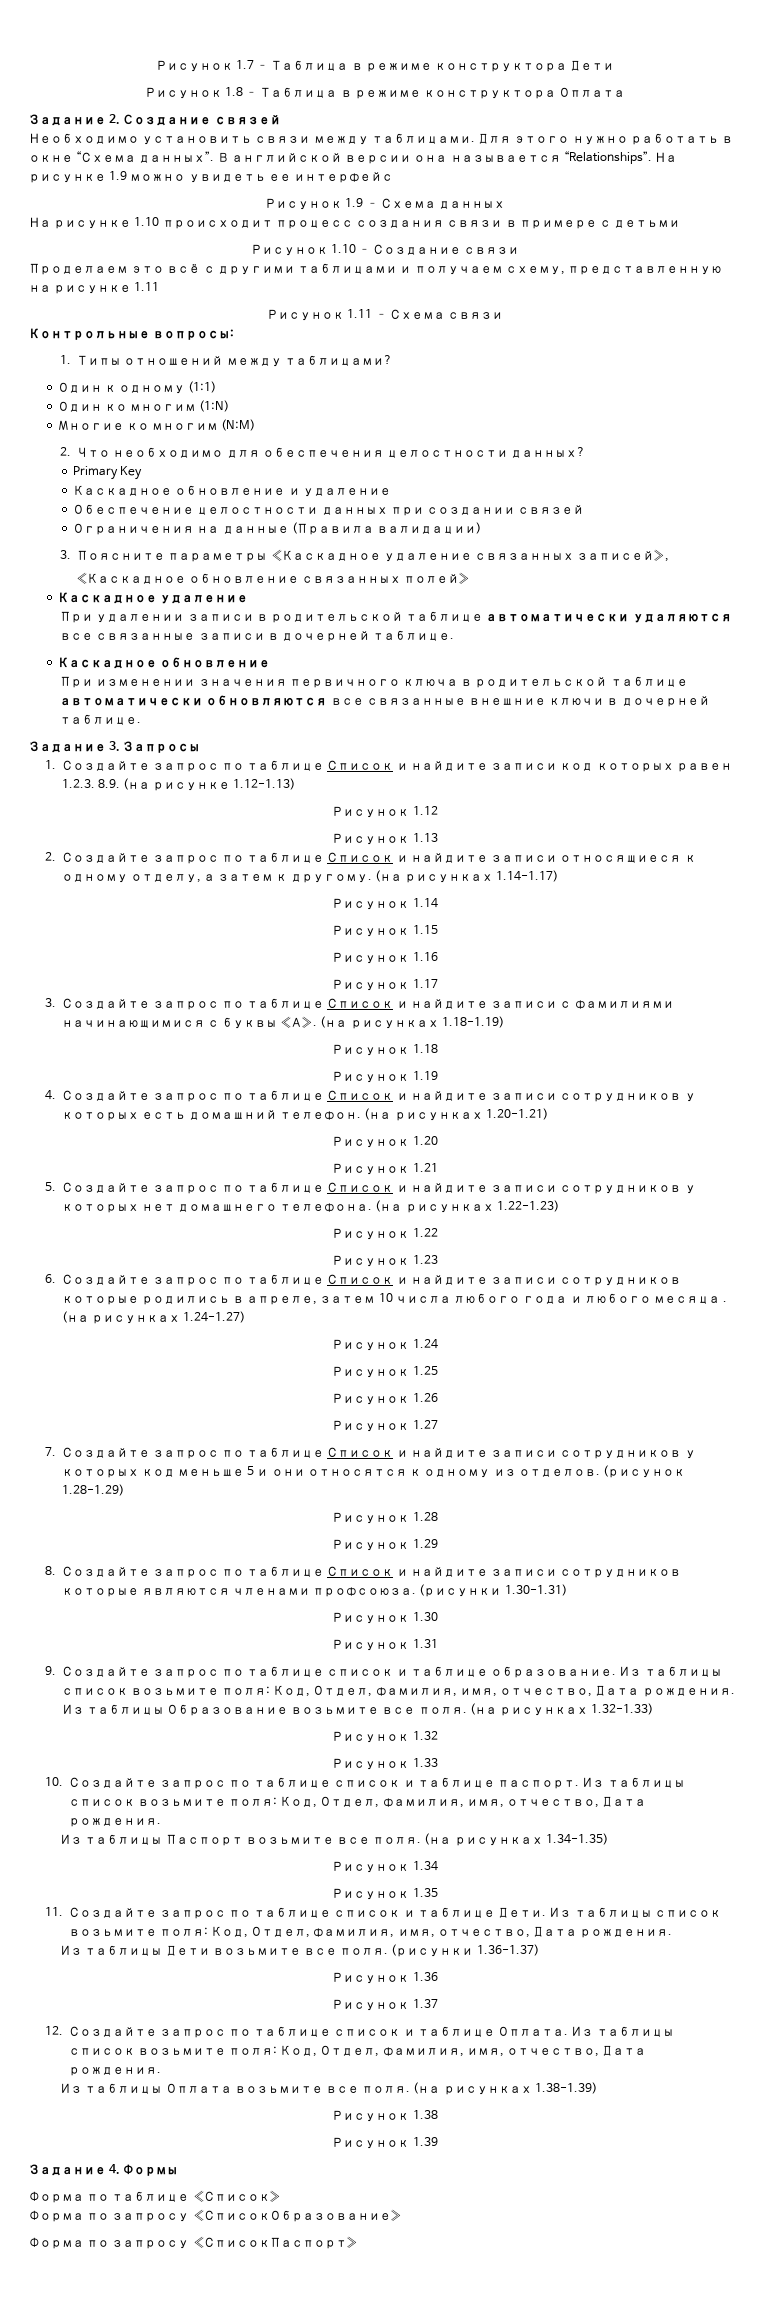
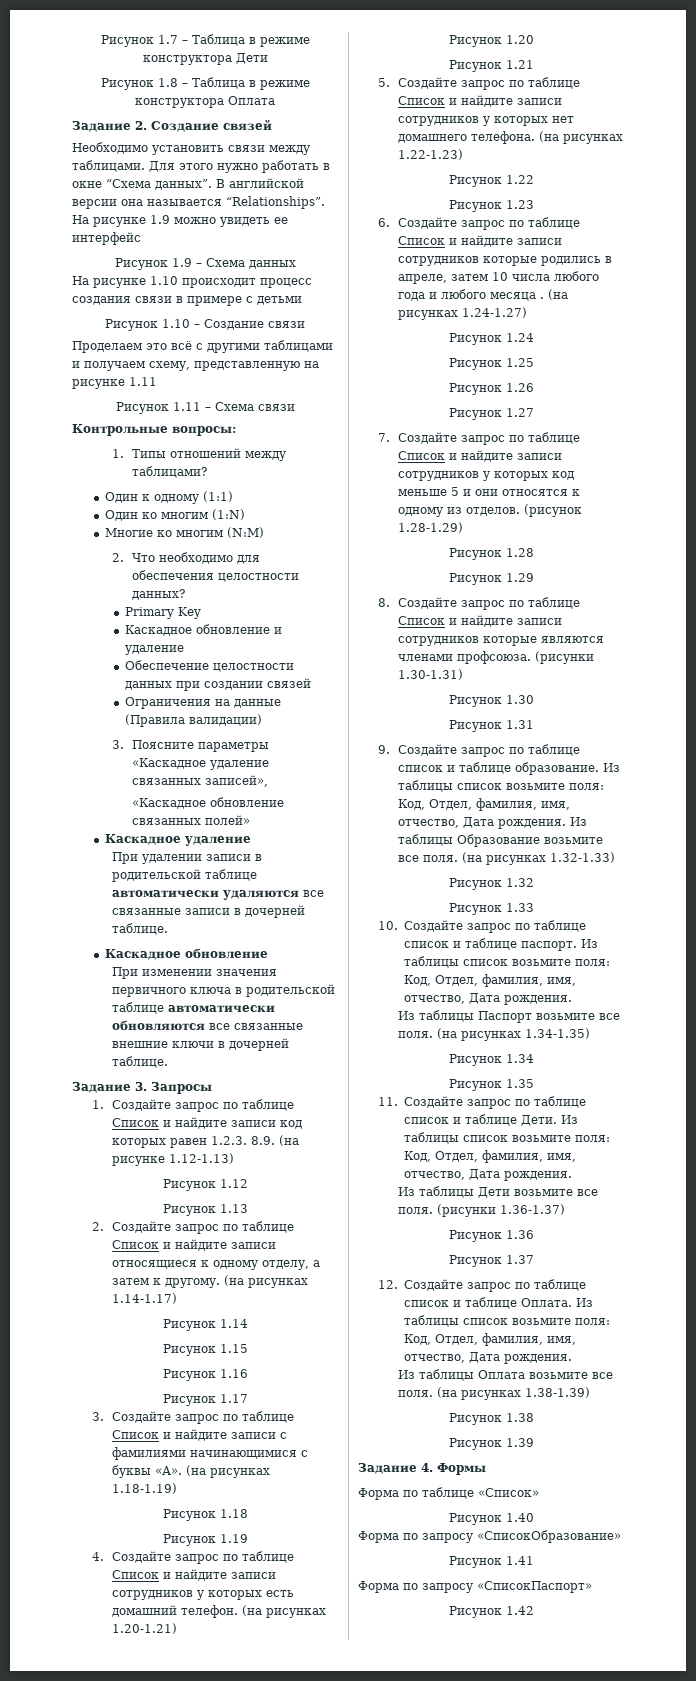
(281, 2196) none -> [448,1513,534,1525] // Рисунок 1.40
(402, 2215) none -> [448,1556,534,1568] // Рисунок 1.41
(358, 2242) none -> [448,1606,534,1618] // Рисунок 1.42

